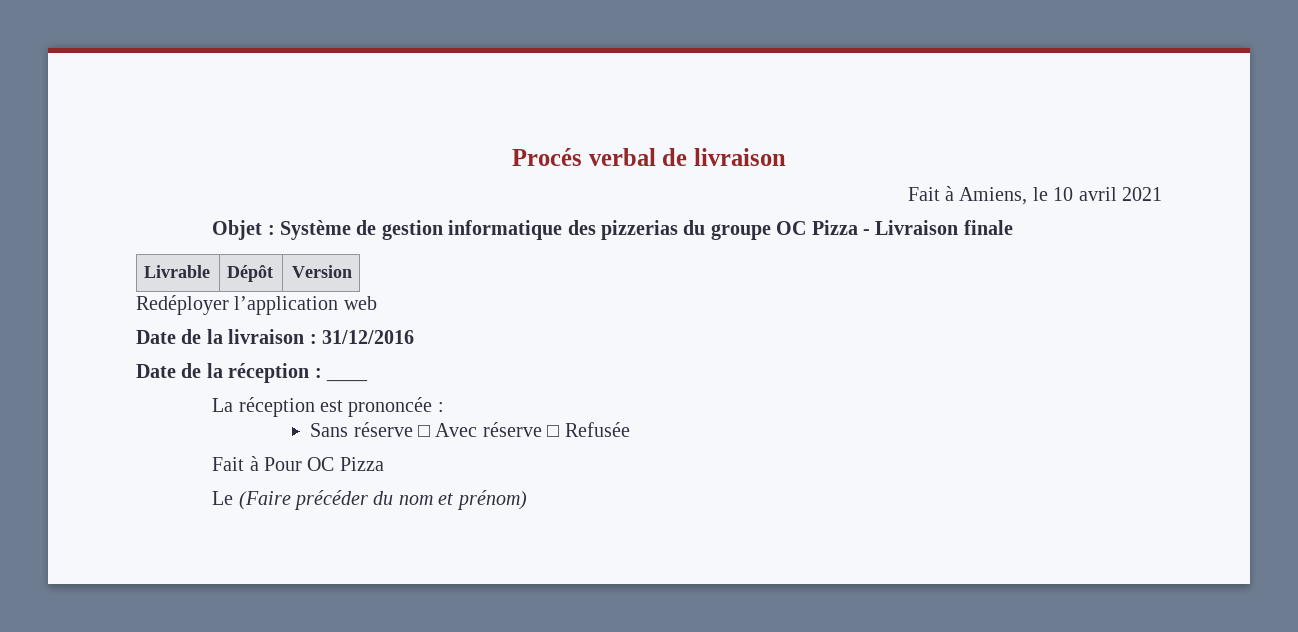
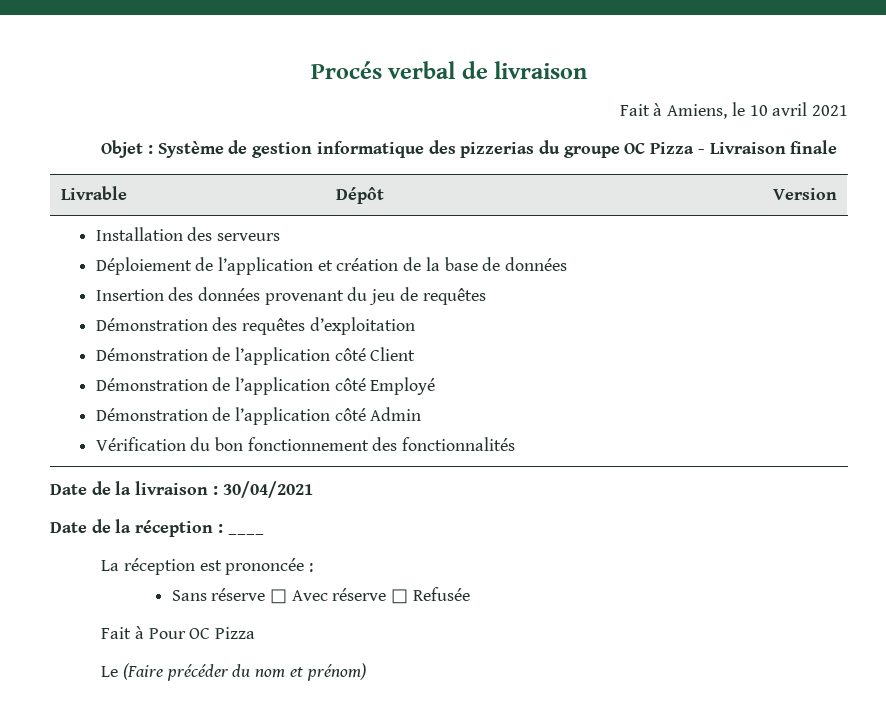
[136,295,377,315] // Redéployer l’application web -> [95,227,281,241] [95,257,568,275] [95,287,486,305] [95,317,415,335] [95,347,416,365] [95,377,436,395] [95,407,422,425] [95,437,516,451] // Installation des serveurs // Déploiement de l’application et création de la base de données // Insertion des données provenant du jeu de requêtes // Démonstration des requêtes d’exploitation // Démonstration de l’application côté Client // Démonstration de l’application côté Employé // Démonstration de l’application côté Admin // Vérification du bon fonctionnement des fonctionnalités
[322,330,414,344] 31/12/2016 -> [222,481,313,498] 30/04/2021

